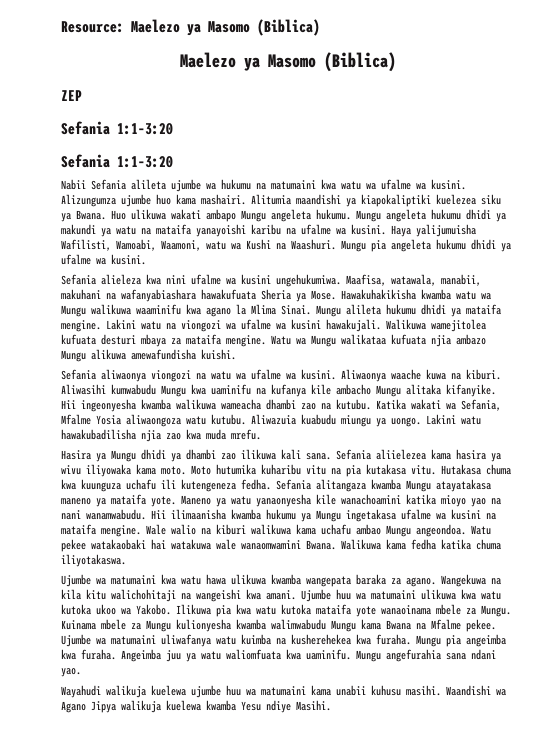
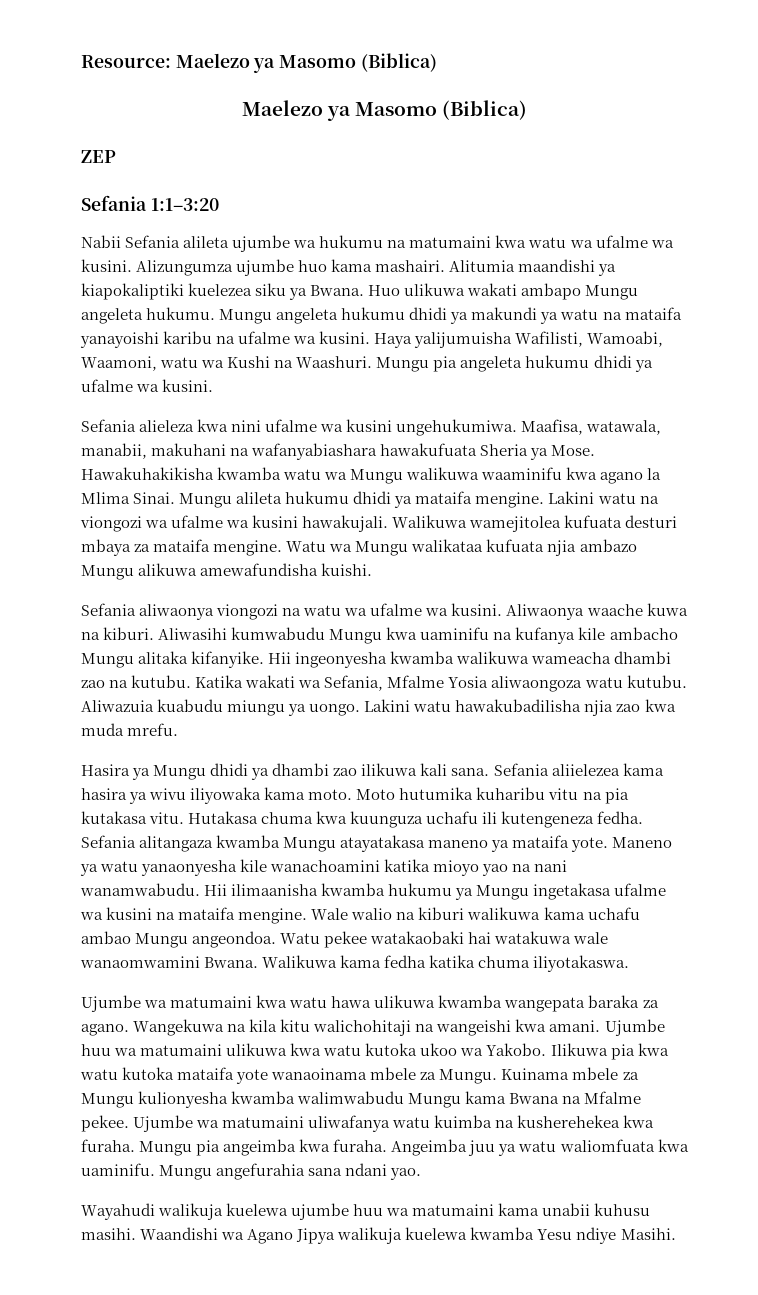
[61,154,173,168] // Sefania 1:1–3:20 -> (219, 204) none

